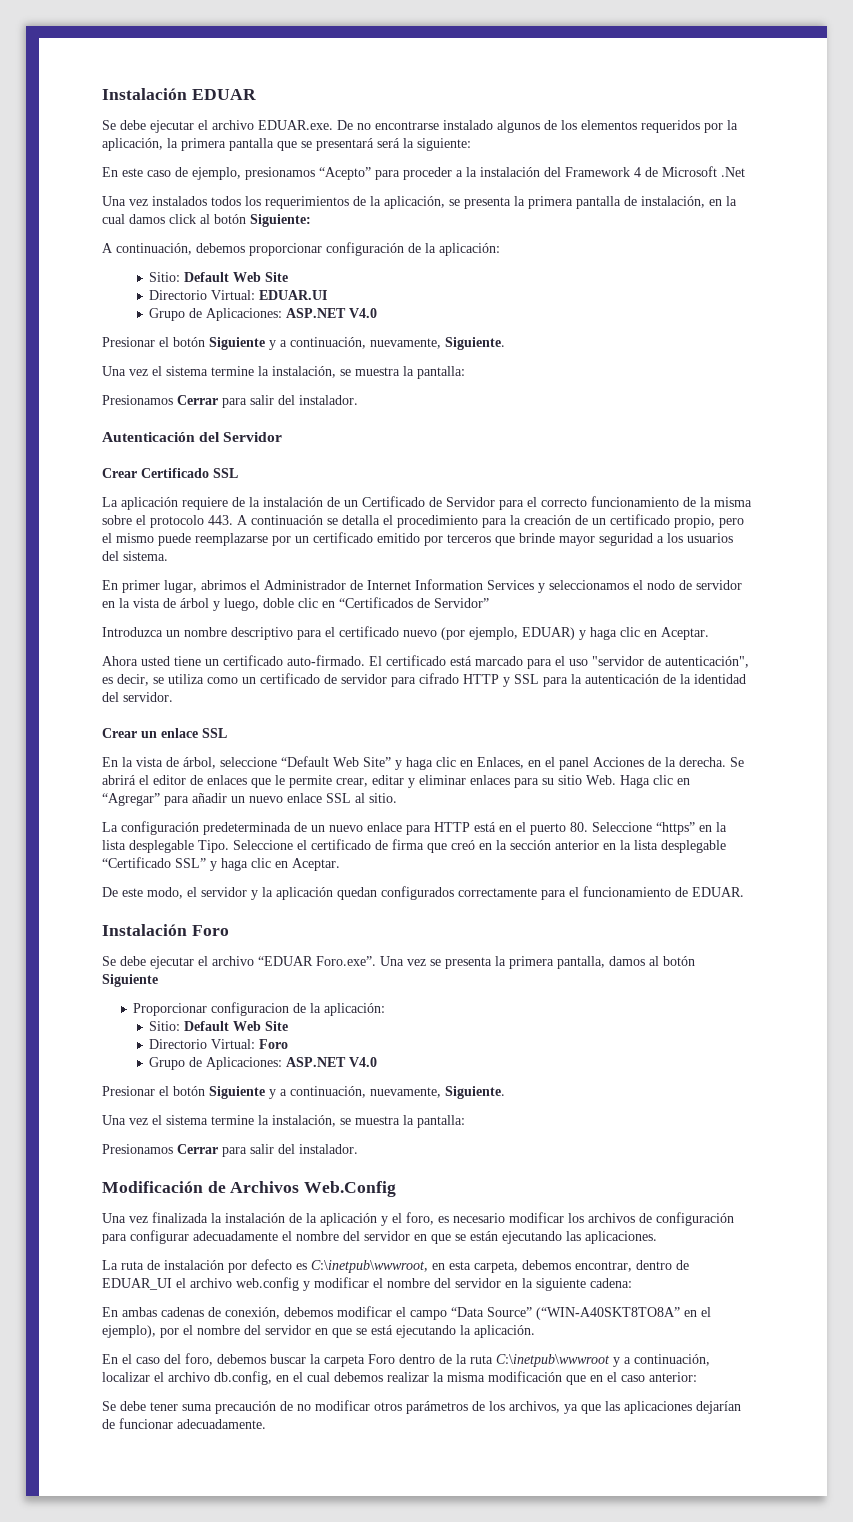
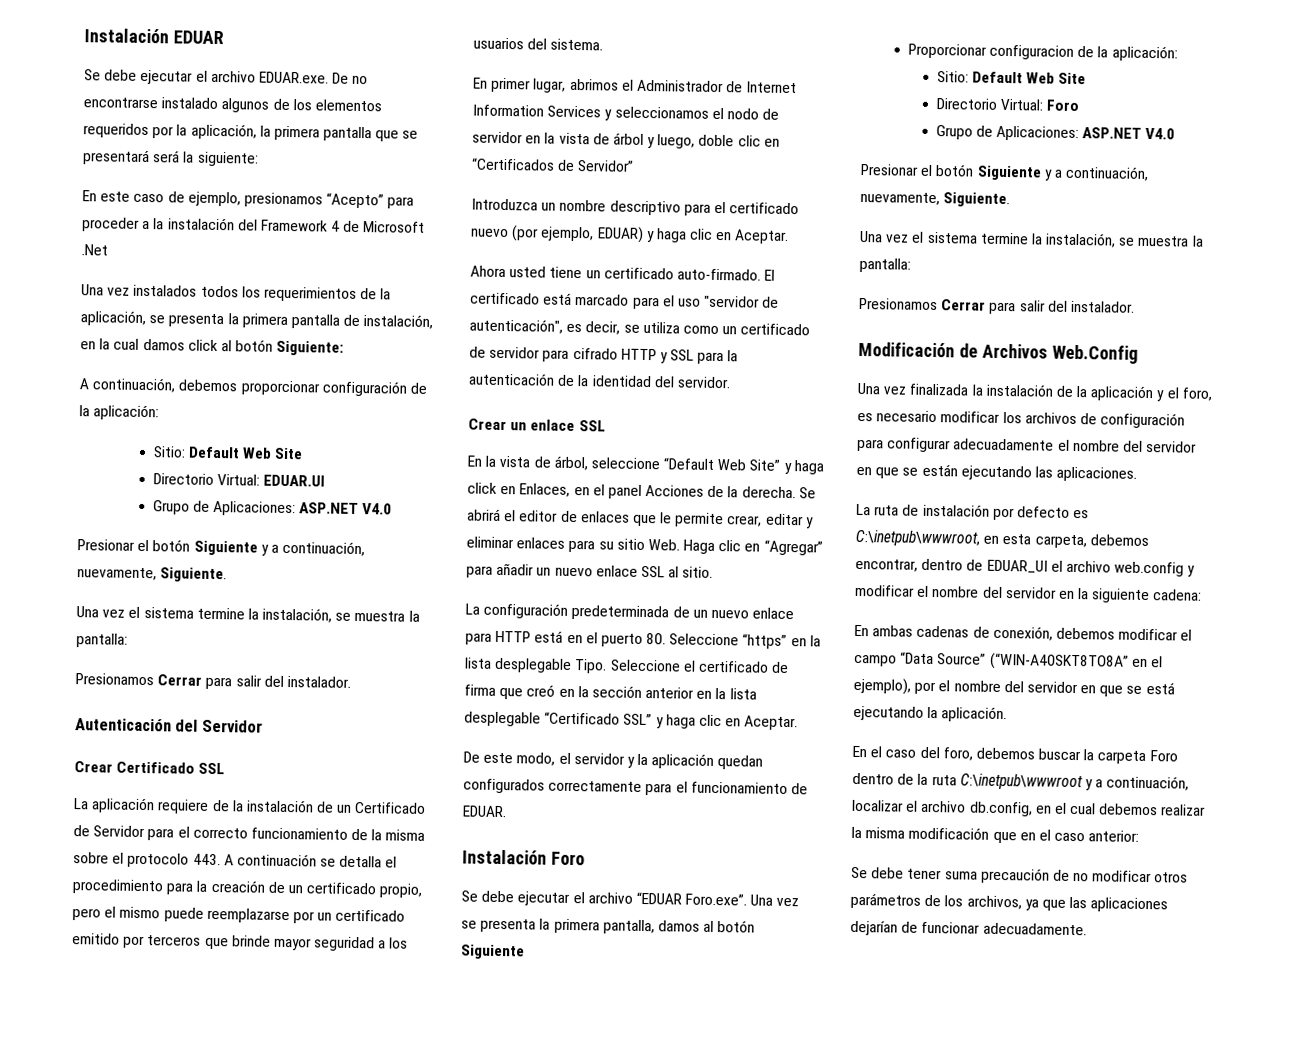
[436,757,456,767] clic -> [467,482,497,494] click

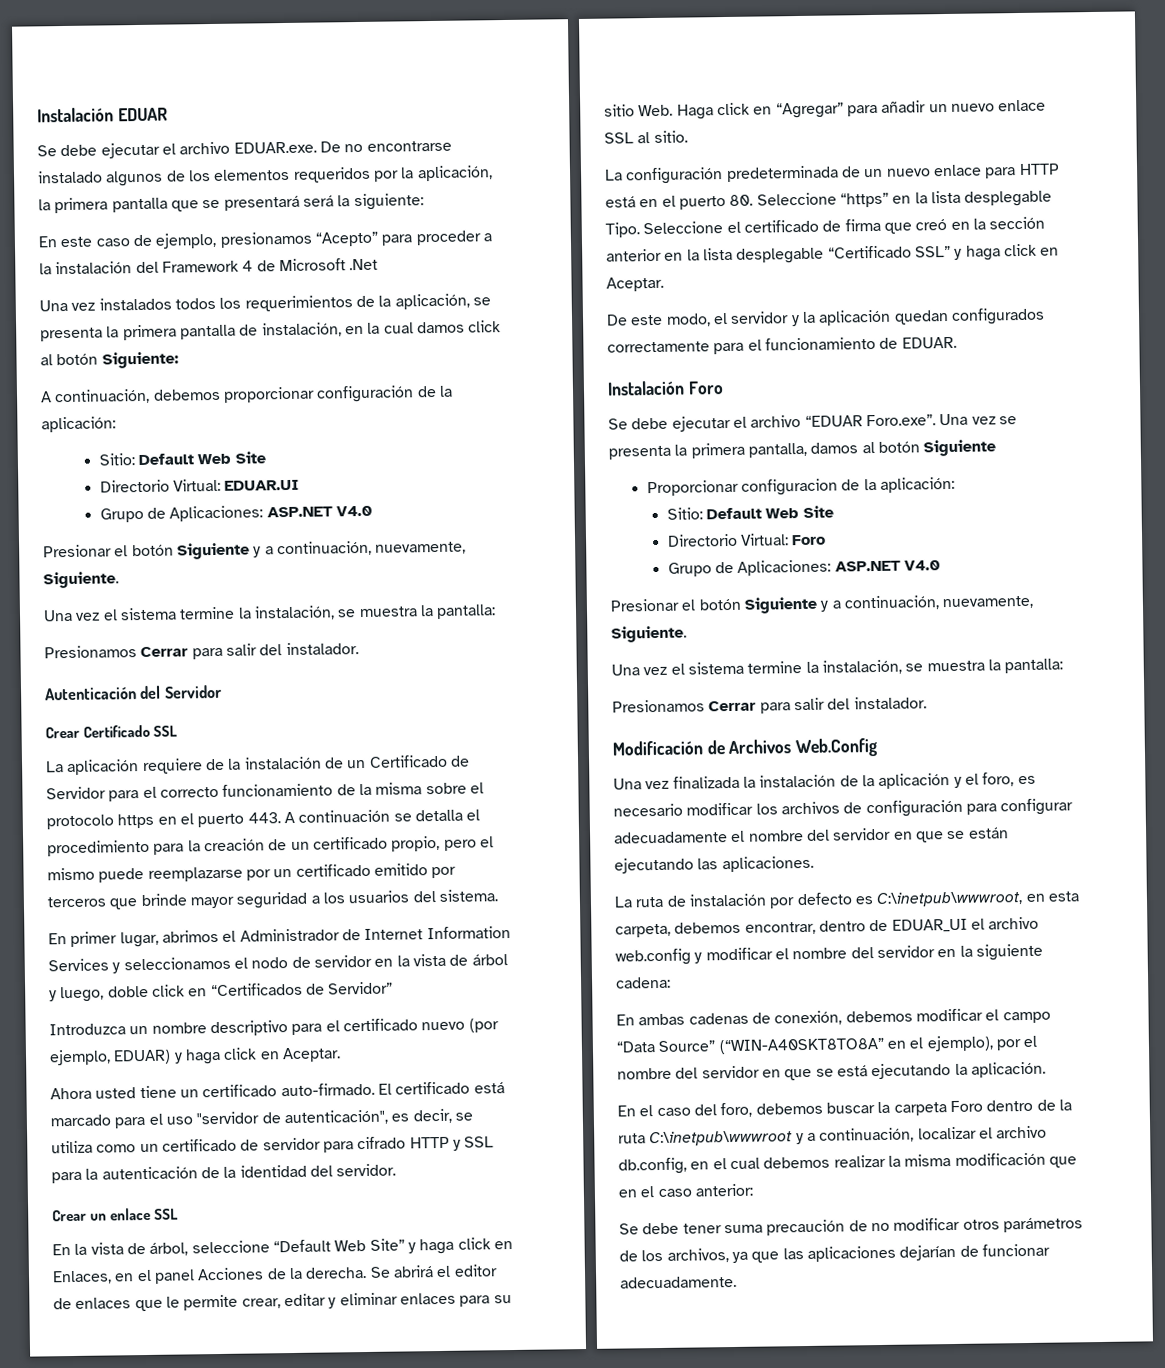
(190, 860) none -> [117,813,245,829] https en el puerto
[737,135,761,147] clic -> [151,984,185,997] click
[690,228,714,240] clic -> [223,1047,258,1060] click
[718,540,742,552] clic -> [716,102,750,116] click
[698,714,722,727] clic -> [1003,243,1037,257] click

